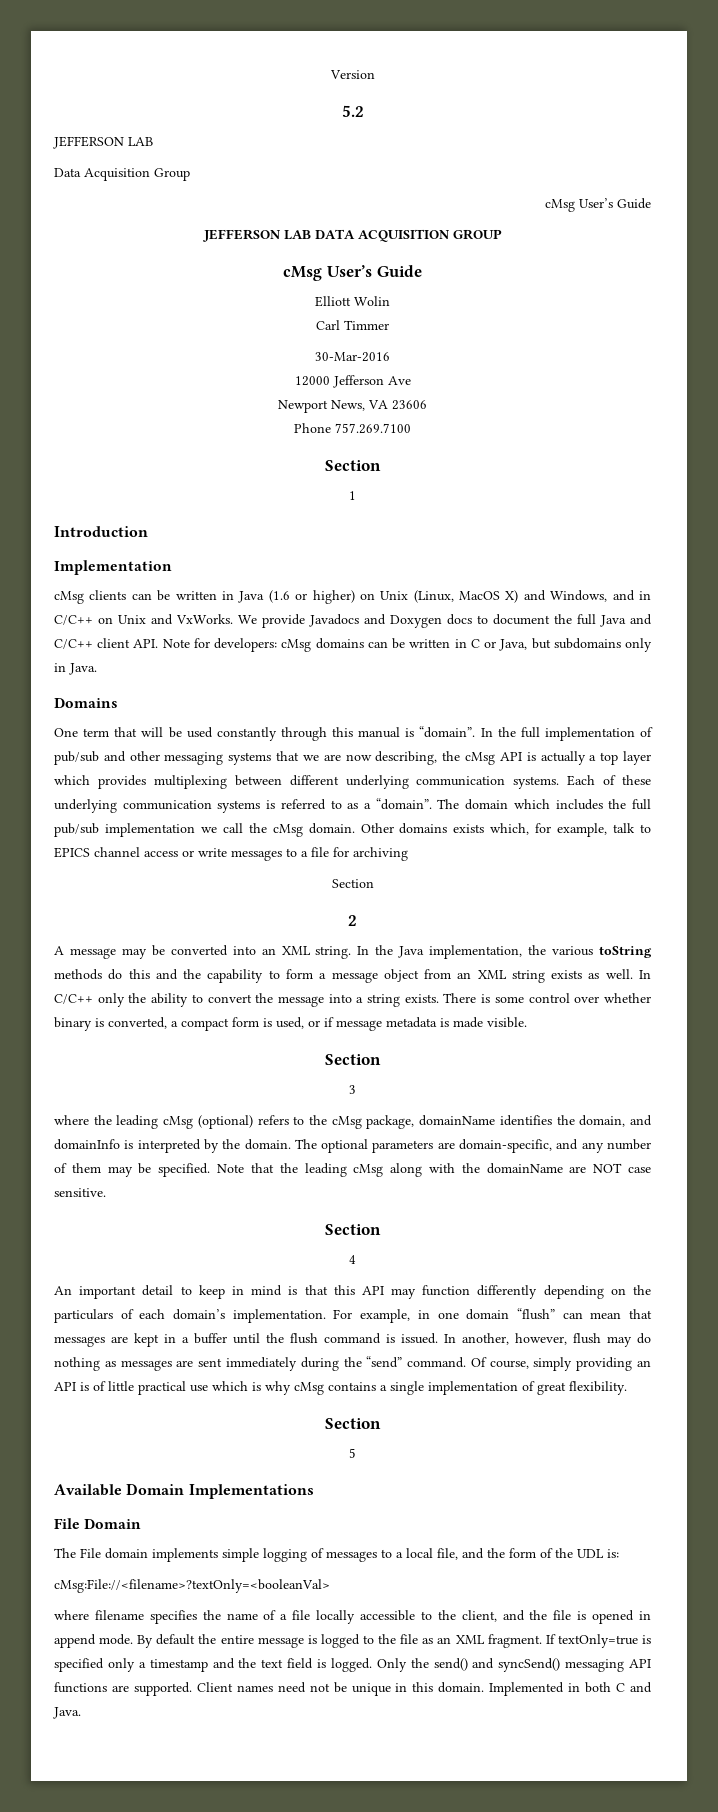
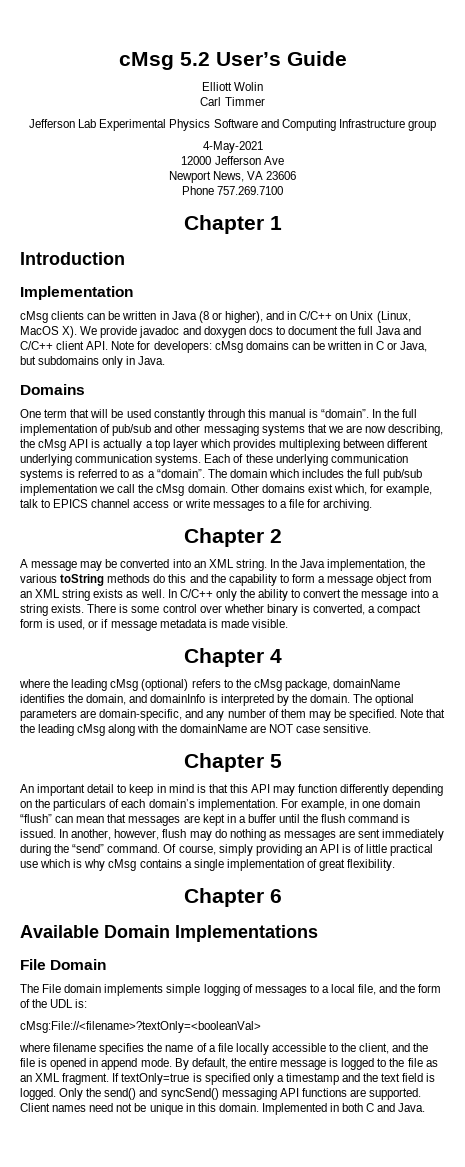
[329,70,375,79] Version // -> [118,52,174,70] cMsg
[53,136,153,149] [54,168,190,181] [545,198,651,212] [202,229,502,242] [283,266,323,281] // JEFFERSON LAB // Data Acquisition Group // cMsg User’s Guide // JEFFERSON LAB DATA ACQUISITION GROUP // cMsg -> (210, 59) none
[315,352,390,362] 30-Mar-2016 -> [29,119,436,131] [202,141,263,153] Jefferson Lab Experimental Physics Software and Computing Infrastructure group // 4-May-2021
[325,460,381,471] Section // -> [183,215,264,234] Chapter
[268,590,608,604] (1.6 or higher) on Unix (Linux, MacOS X) and Windows, -> [198,311,263,323] (8 or higher),
[151,614,442,628] and VxWorks. We provide Javadocs and Doxygen -> [376,311,411,323] [20,326,246,338] (Linux, MacOS X). We provide javadoc and doxygen
[453,824,485,833] exists -> [307,484,333,493] exist
[353,847,408,861] [331,879,374,888] archiving // Section // -> [323,499,373,511] [183,528,264,547] archiving. // Chapter
[325,1054,381,1065] [349,1085,356,1094] Section // 3 -> [183,648,282,667] Chapter 4
[325,1224,381,1235] [349,1255,356,1264] Section // 4 -> [183,753,282,772] Chapter 5
[325,1418,381,1429] [349,1448,356,1458] Section // 5 -> [183,888,282,907] Chapter 6
[156,1634,196,1645] default -> [191,1058,228,1069] default,

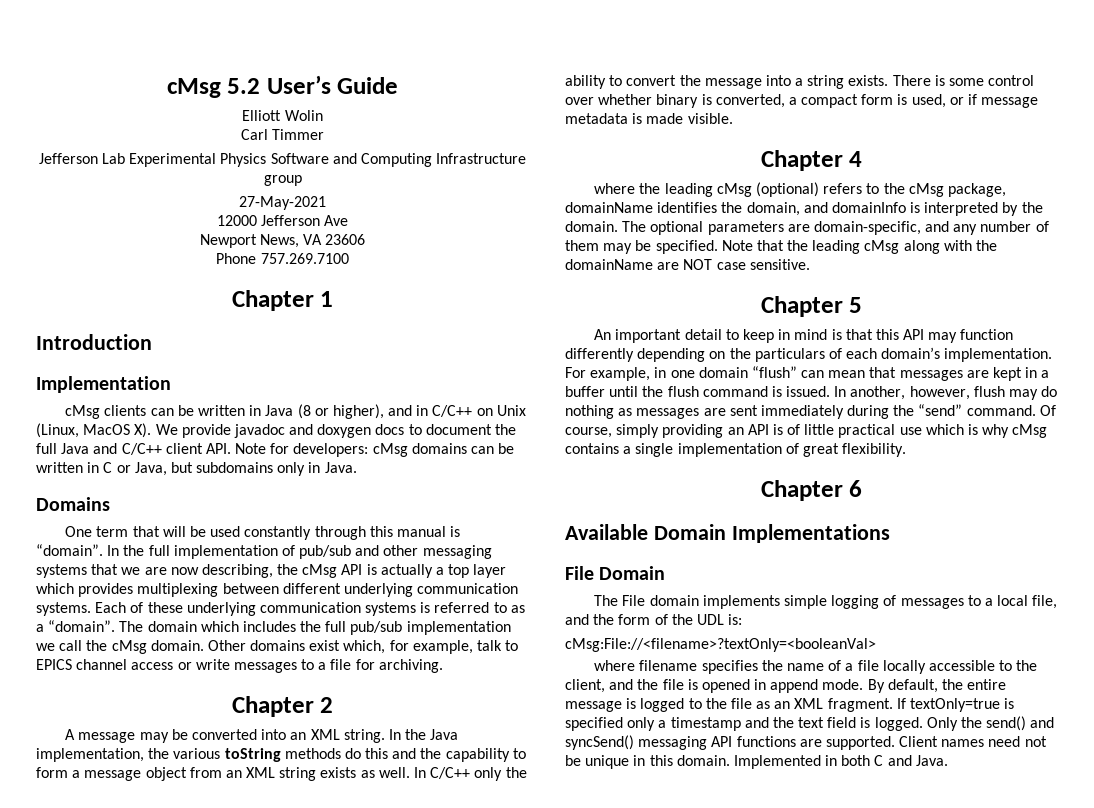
[202,141,263,153] 4-May-2021 -> [239,196,326,210] 27-May-2021

